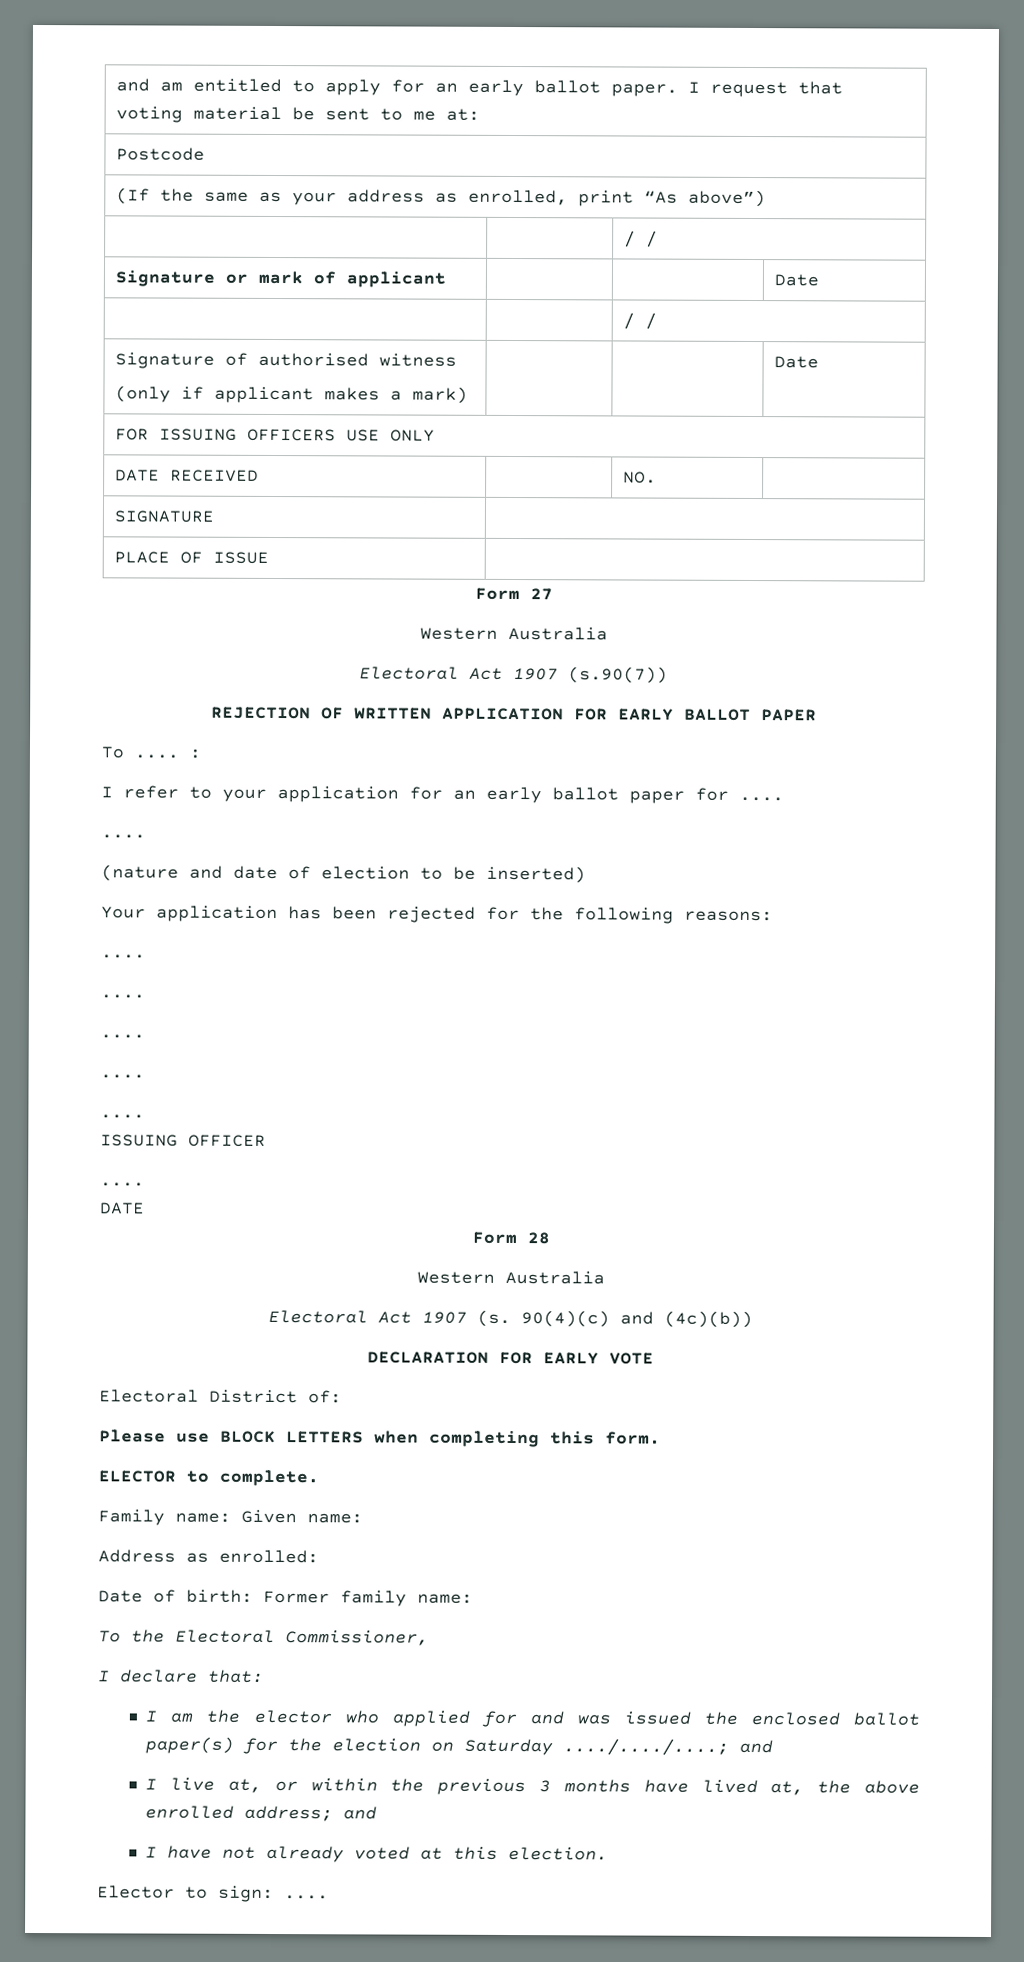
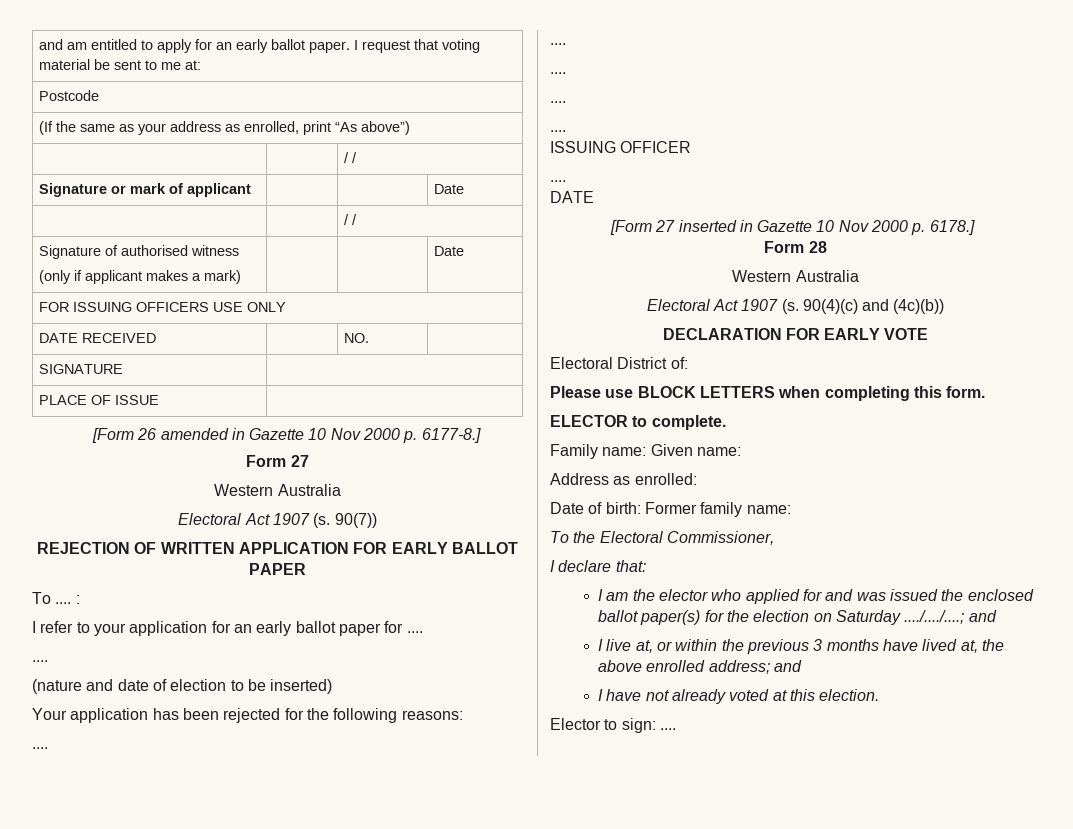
(269, 557) none -> [91,428,481,443] // [Form 26 amended in Gazette 10 Nov 2000 p. 6177-8.]
[568,666,668,684] (s.90(7)) -> [313,513,377,528] (s. 90(7))
(145, 1208) none -> [609,220,975,235] // [Form 27 inserted in Gazette 10 Nov 2000 p. 6178.]

